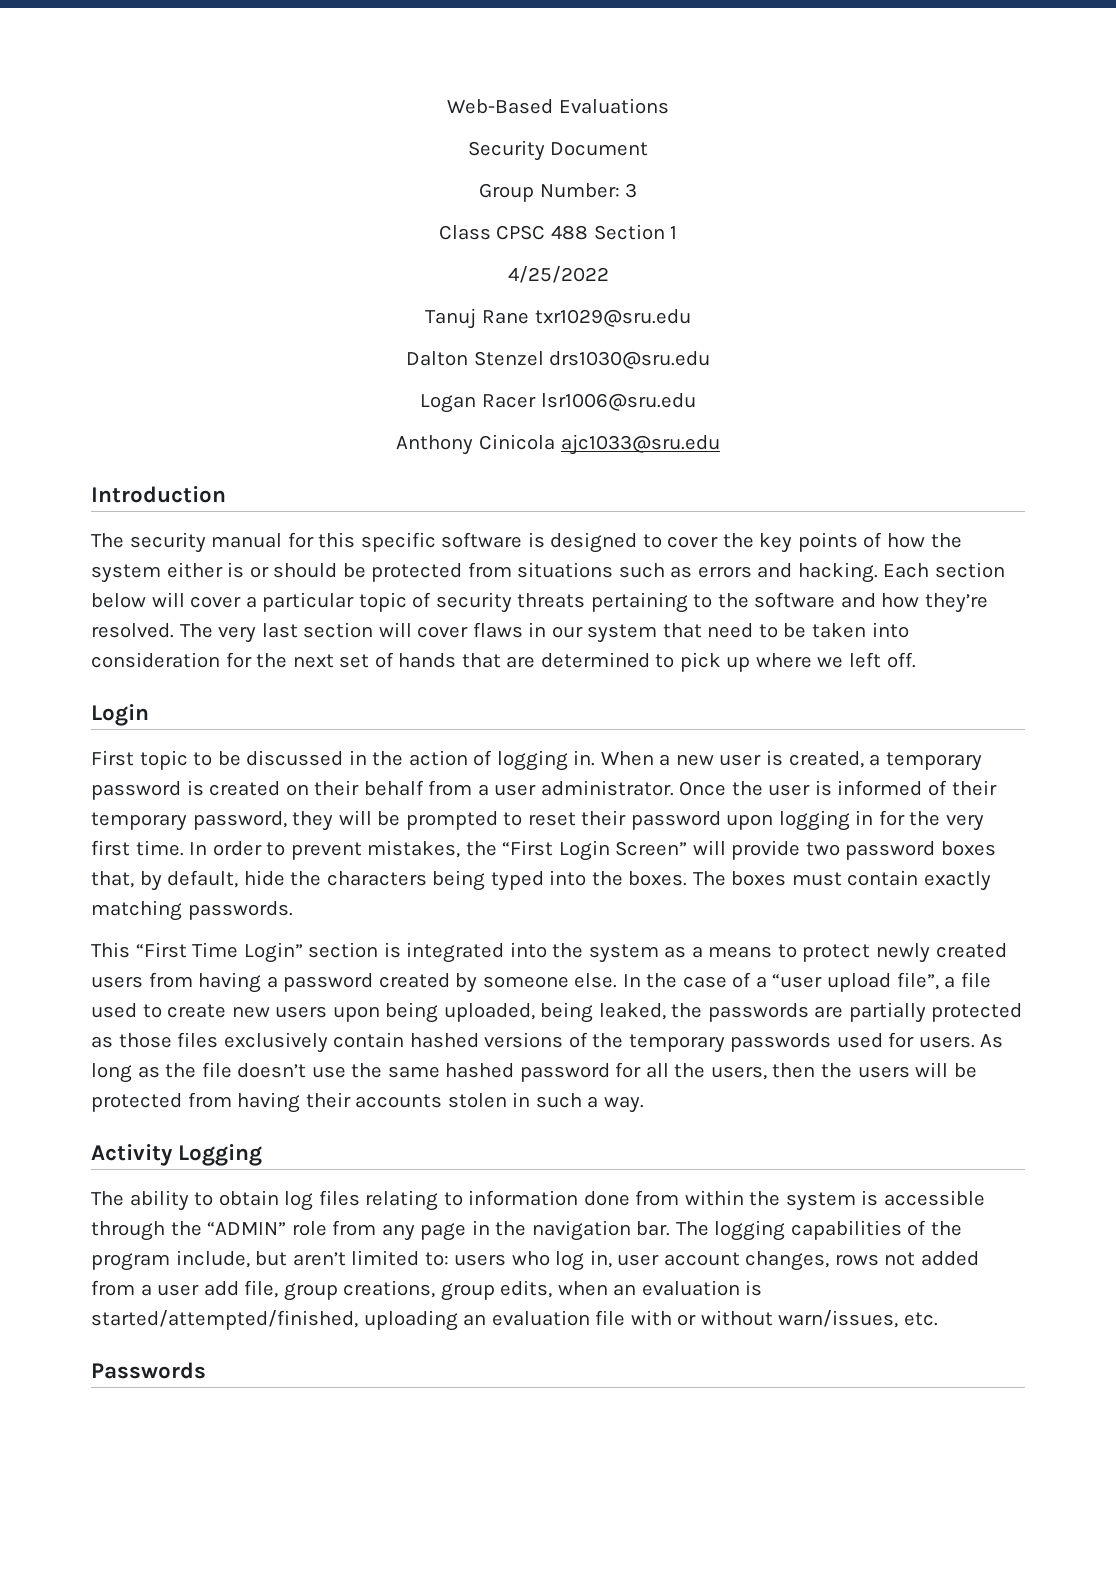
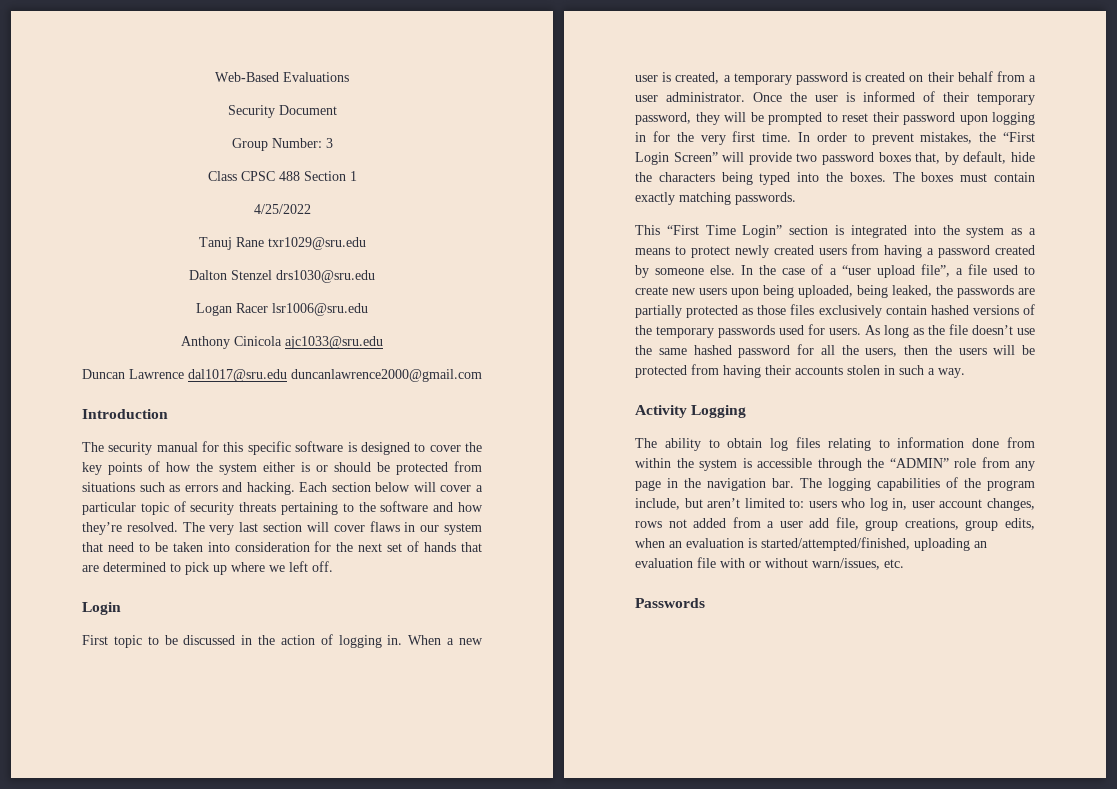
(720, 444) none -> [82,369,482,382] // Duncan Lawrence dal1017@sru.edu duncanlawrence2000@gmail.com

